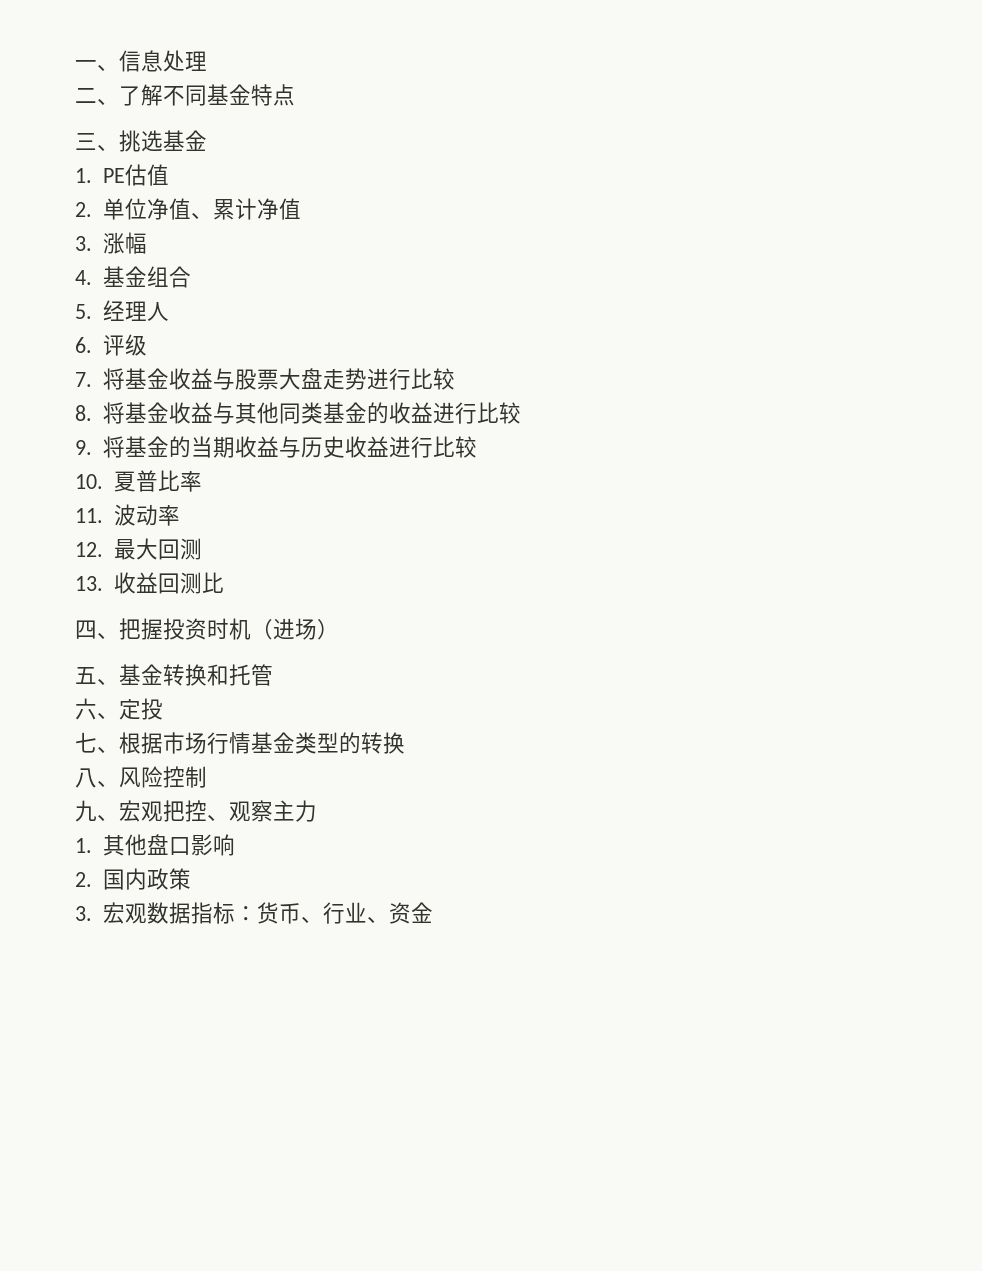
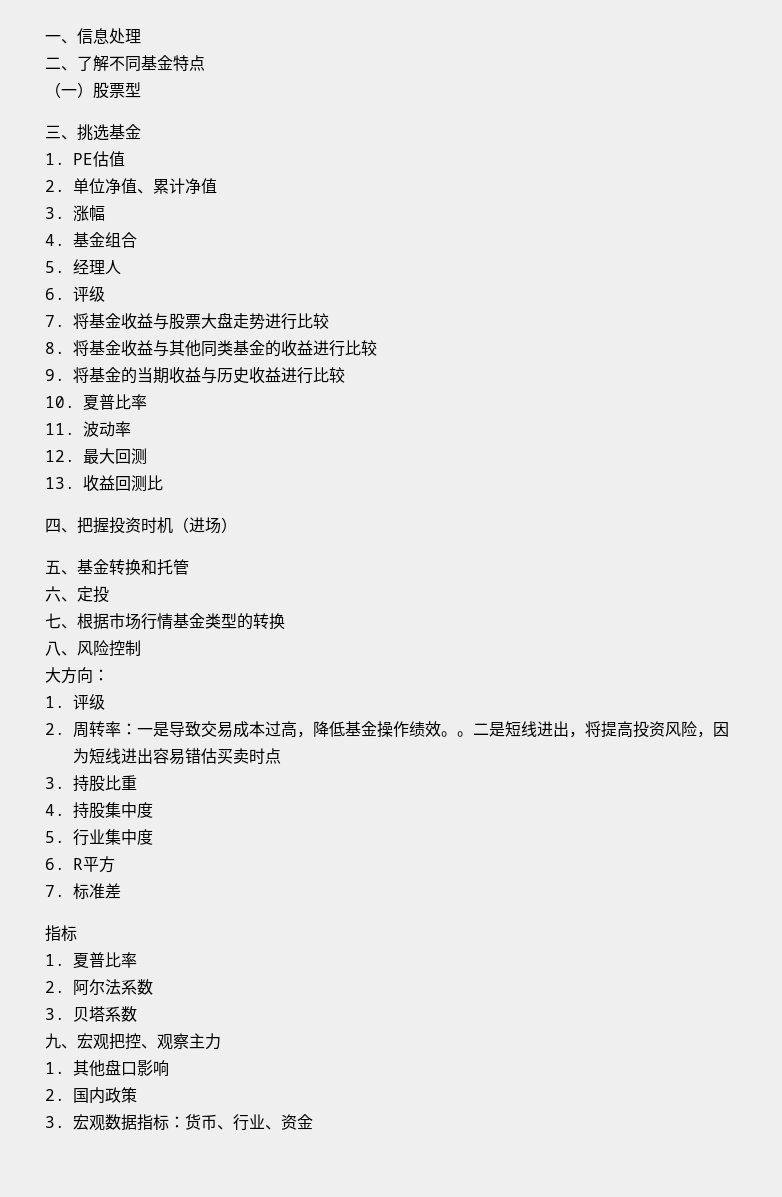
(295, 95) none -> [45,82,141,99] // （一）股票型
(207, 777) none -> [45,667,109,684] [45,694,105,710] [45,721,729,738] [73,748,281,765] [45,775,137,792] [45,802,153,819] [45,829,153,846] [45,856,115,873] [45,883,121,900] [45,925,77,942] [45,952,137,968] [45,979,153,996] [45,1006,137,1022] // 大方向： // 1.评级 // 2.周转率：一是导致交易成本过高，降低基金操作绩效。。二是短线进出，将提高投资风险，因为短线进出容易错估买卖时点 // 3.持股比重 // 4.持股集中度 // 5.行业集中度 // 6. R平方 // 7.标准差 // 指标 // 1.夏普比率 // 2.阿尔法系数 // 3.贝塔系数

